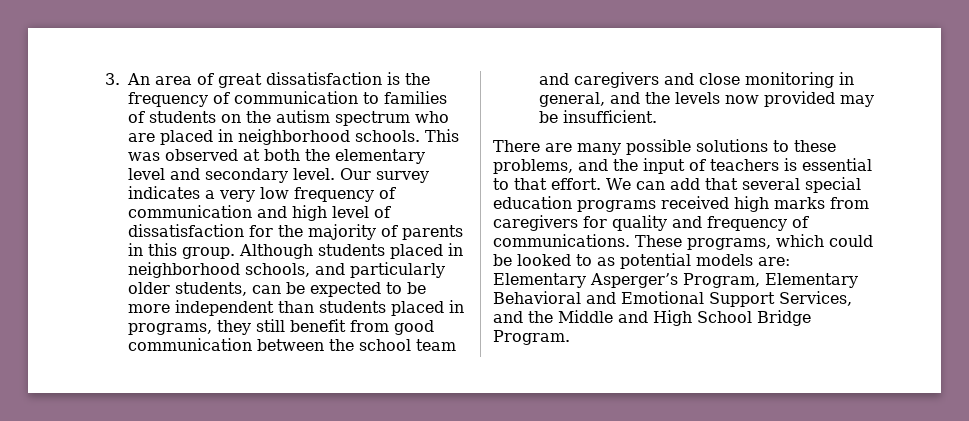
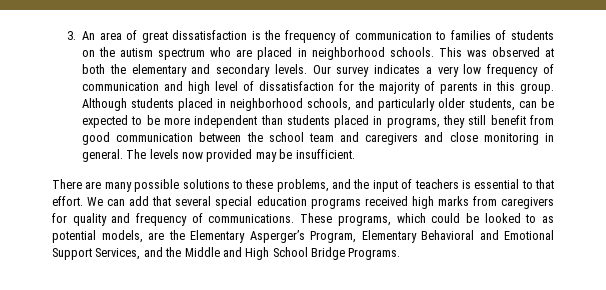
[127,168,165,180] level -> (187, 70) none
[292,168,335,180] level. -> [274,64,307,74] levels.
[538,92,670,107] general, and the -> [81,149,147,162] general. The
[696,254,790,266] models are: -> [101,230,185,243] models, are the
[493,330,570,345] Program. -> [348,248,401,260] Programs.

